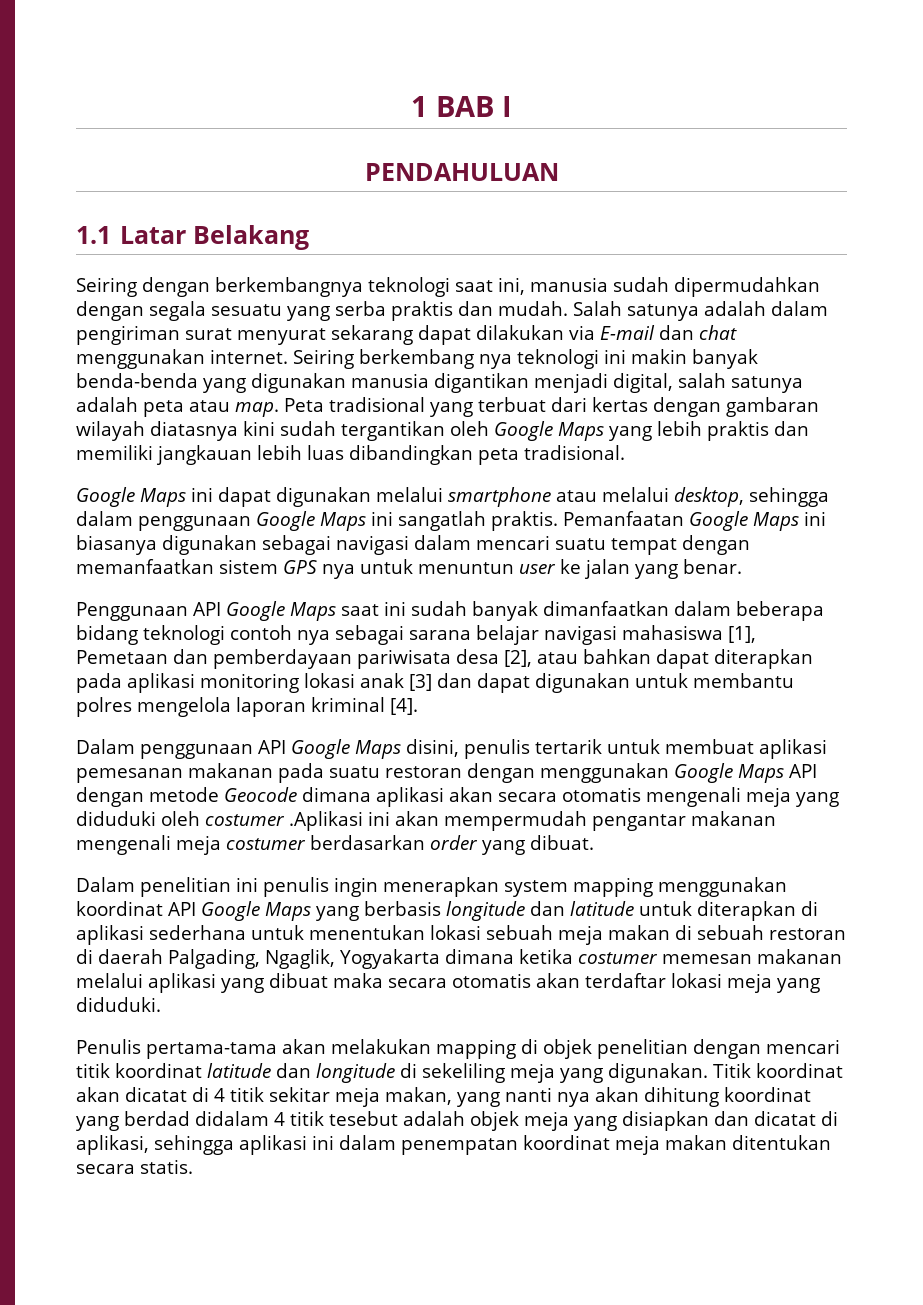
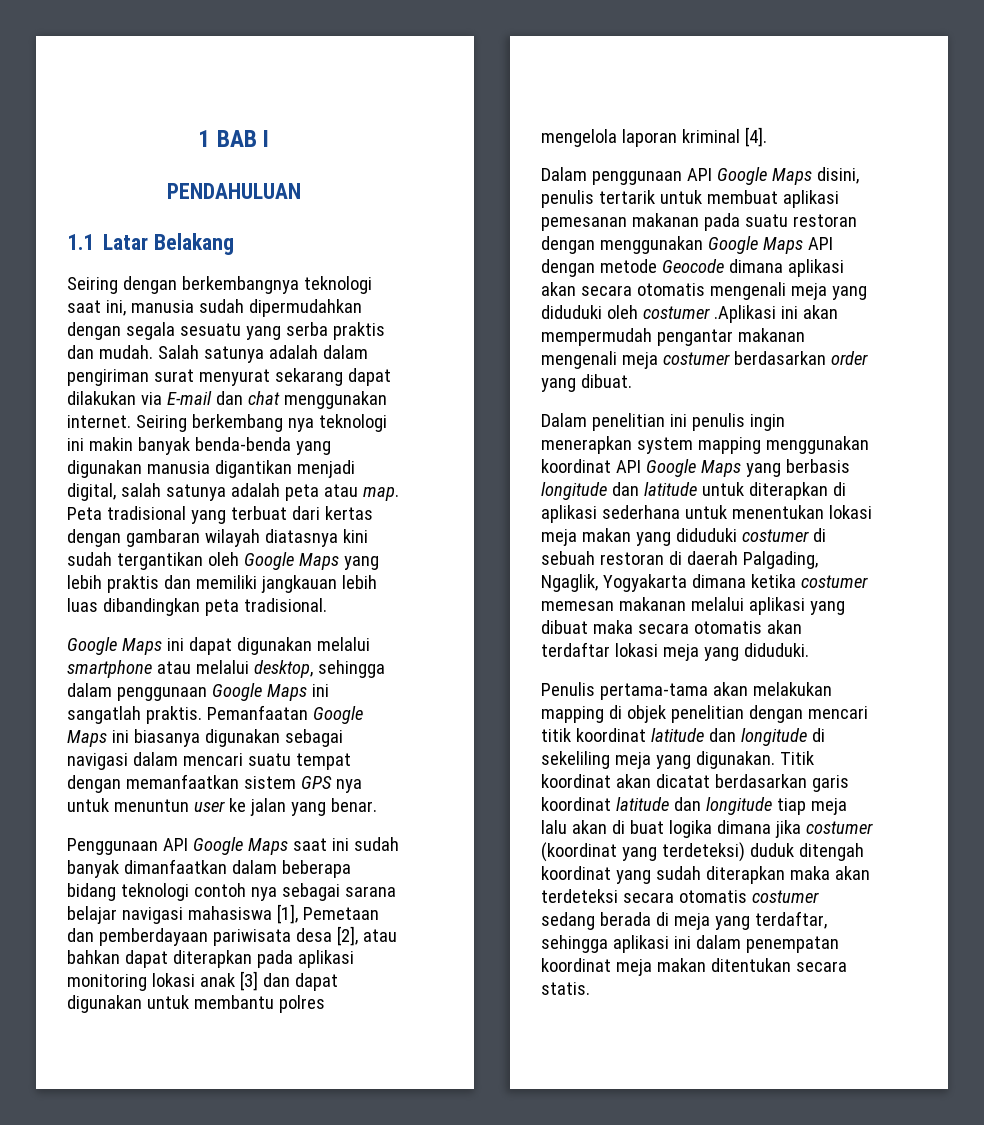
[486,925,670,945] sebuah meja makan -> [541,528,809,546] meja makan yang diduduki costumer
[192,1087,811,1107] [76,1111,838,1131] [76,1135,149,1155] di 4 titik sekitar meja makan, yang nanti nya akan dihitung koordinat yang berdad didalam 4 titik tesebut adalah objek meja yang disiapkan dan dicatat di aplikasi, -> [714,774,849,792] [541,797,847,815] [541,820,873,838] [541,842,864,862] [541,866,870,884] [541,889,819,903] [541,911,827,930] berdasarkan garis koordinat latitude dan longitude tiap meja lalu akan di buat logika dimana jika costumer (koordinat yang terdeteksi) duduk ditengah koordinat yang sudah diterapkan maka akan terdeteksi secara otomatis costumer sedang berada di meja yang terdaftar,

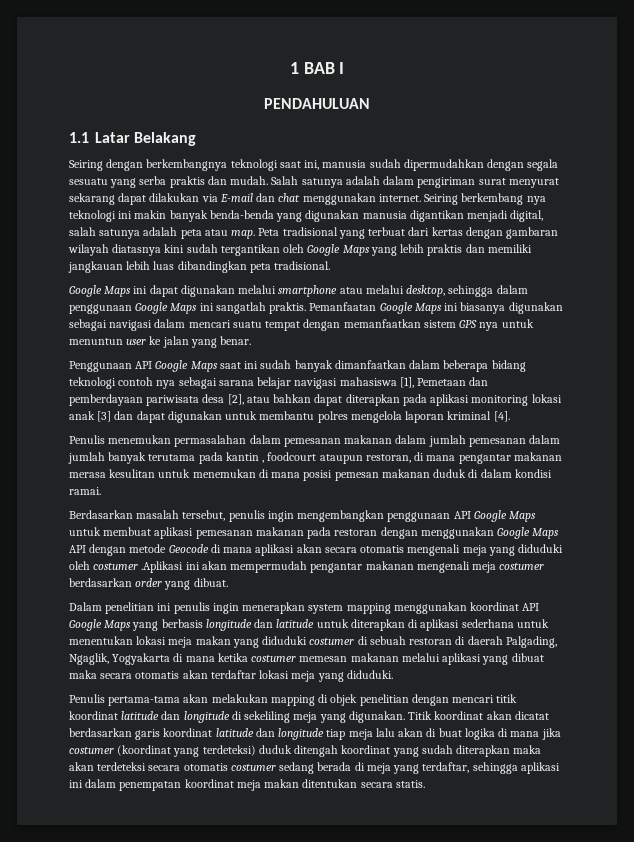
[541,167,587,181] Dalam -> [69,435,561,447] [68,452,562,464] [69,469,552,481] [69,487,101,495] [69,510,385,522] Penulis menemukan permasalahan dalam pemesanan makanan dalam jumlah pemesanan dalam jumlah banyak terutama pada kantin , foodcourt ataupun restoran, di mana pengantar makanan merasa kesulitan untuk menemukan di mana posisi pemesan makanan duduk di dalam kondisi ramai. // Berdasarkan masalah tersebut, penulis ingin mengembangkan
[816,167,859,184] [541,190,655,208] disini, penulis tertarik -> (537, 516) none
[744,214,788,227] suatu -> (332, 533) none
[728,259,783,273] dimana -> [210,544,253,553] di mana
[691,574,746,588] dimana -> [173,653,215,662] di mana
[716,820,771,834] dimana -> [498,728,540,737] di mana

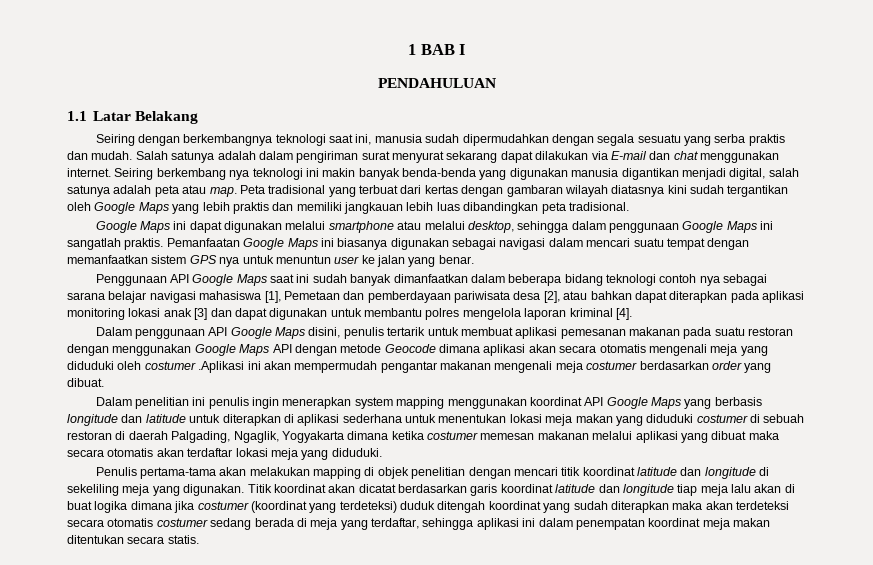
[69,435,561,447] [68,452,562,464] [69,469,552,481] [69,487,101,495] [69,510,385,522] Penulis menemukan permasalahan dalam pemesanan makanan dalam jumlah pemesanan dalam jumlah banyak terutama pada kantin , foodcourt ataupun restoran, di mana pengantar makanan merasa kesulitan untuk menemukan di mana posisi pemesan makanan duduk di dalam kondisi ramai. // Berdasarkan masalah tersebut, penulis ingin mengembangkan -> [95,327,132,336] Dalam
(537, 516) none -> [308,327,426,339] disini, penulis tertarik
(332, 533) none -> [714,327,745,336] suatu
[210,544,253,553] di mana -> [439,344,480,353] dimana
[173,653,215,662] di mana -> [347,431,389,440] dimana
[498,728,540,737] di mana -> [130,501,172,510] dimana

